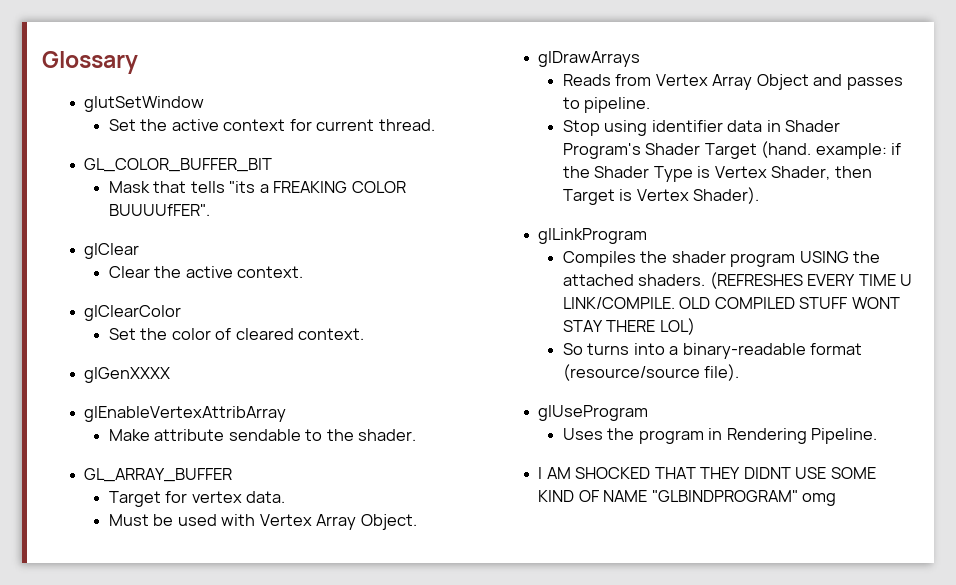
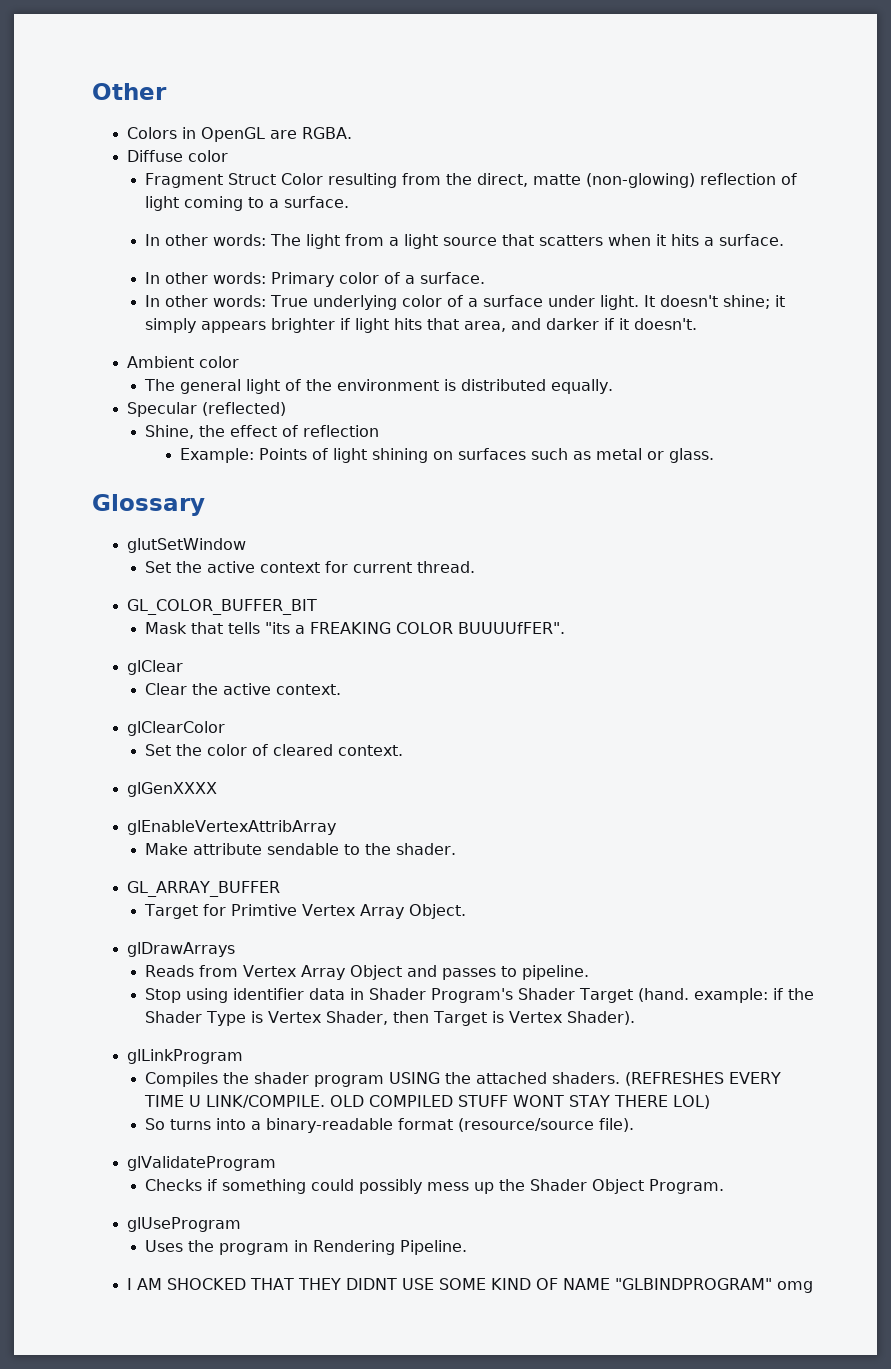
(42, 62) none -> [92,83,167,100] [127,127,353,142] [127,150,229,162] [144,173,797,188] [144,196,349,211] [144,234,784,249] [144,272,485,287] [144,295,785,310] [144,318,697,333] [127,356,240,368] [143,379,613,394] [127,402,287,417] [144,425,379,439] [180,448,715,463] Other // Colors in OpenGL are RGBA. // Diffuse color // Fragment Struct Color resulting from the direct, matte (non-glowing) reflection of light coming to a surface. // In other words: The light from a light source that scatters when it hits a surface. // In other words: Primary color of a surface. // In other words: True underlying color of a surface under light. It doesn't shine; it simply appears brighter if light hits that area, and darker if it doesn't. // Ambient color // The general light of the environment is distributed equally. // Specular (reflected) // Shine, the effect of reflection // Example: Points of light shining on surfaces such as metal or glass. //
[191,491,286,503] [108,514,256,526] vertex data. // Must be used with -> [230,904,297,916] Primtive
(740, 372) none -> [127,1156,277,1171] [144,1179,724,1194] // glValidateProgram // Checks if something could possibly mess up the Shader Object Program.

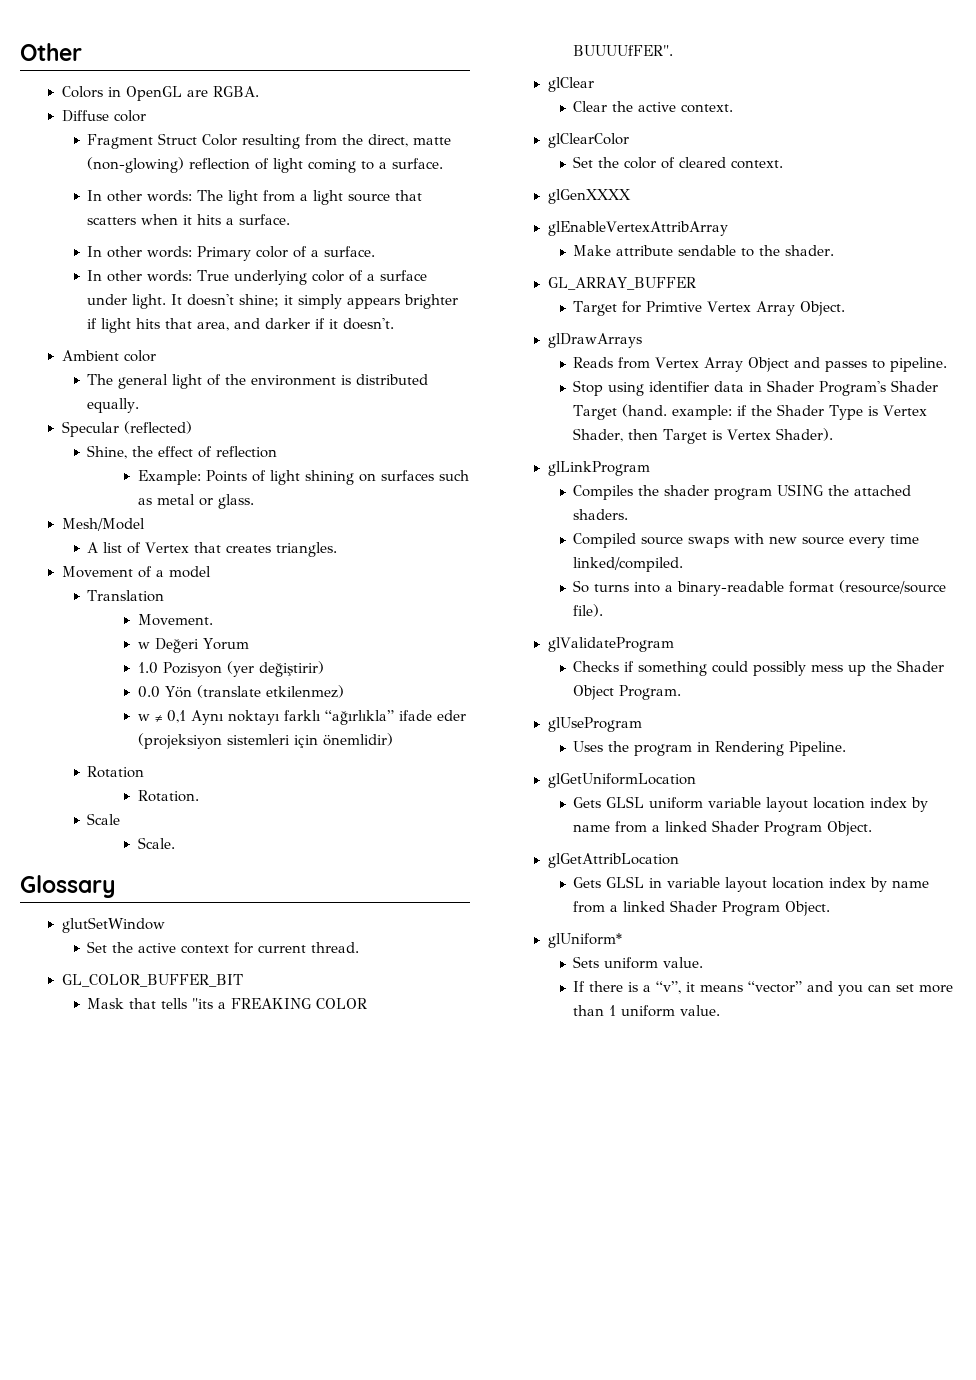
(715, 455) none -> [61,518,145,531] [87,542,338,557] [61,566,211,578] [87,590,165,602] [137,614,213,626] [137,638,249,653] [137,661,324,677] [137,685,344,698] [137,710,466,725] [137,733,393,749] [87,766,145,778] [137,790,199,802] [87,813,121,825] [137,837,175,849] // Mesh/Model // A list of Vertex that creates triangles. // Movement of a model // Translation // Movement. // w Değeri Yorum // 1.0 Pozisyon (yer değiştirir) // 0.0 Yön (translate etkilenmez) // w ≠ 0,1 Aynı noktayı farklı “ağırlıkla” ifade eder (projeksiyon sistemleri için önemlidir) // Rotation // Rotation. // Scale // Scale.
[624,1072,781,1086] [143,1095,710,1109] (REFRESHES EVERY TIME U LINK/COMPILE. OLD COMPILED STUFF WONT STAY THERE LOL) -> [573,533,920,548] [573,557,684,572] // Compiled source swaps with new source every time linked/compiled.
[127,1278,814,1293] I AM SHOCKED THAT THEY DIDNT USE SOME KIND OF NAME "GLBINDPROGRAM" omg -> [547,773,696,788] [573,796,929,812] [573,820,873,836] [547,853,679,868] [573,876,930,892] [573,900,831,916] [547,933,622,948] [573,956,704,969] [573,981,954,996] [573,1005,721,1017] glGetUniformLocation // Gets GLSL uniform variable layout location index by name from a linked Shader Program Object. // glGetAttribLocation // Gets GLSL in variable layout location index by name from a linked Shader Program Object. // glUniform* // Sets uniform value. // If there is a “v”, it means “vector” and you can set more than 1 uniform value.

